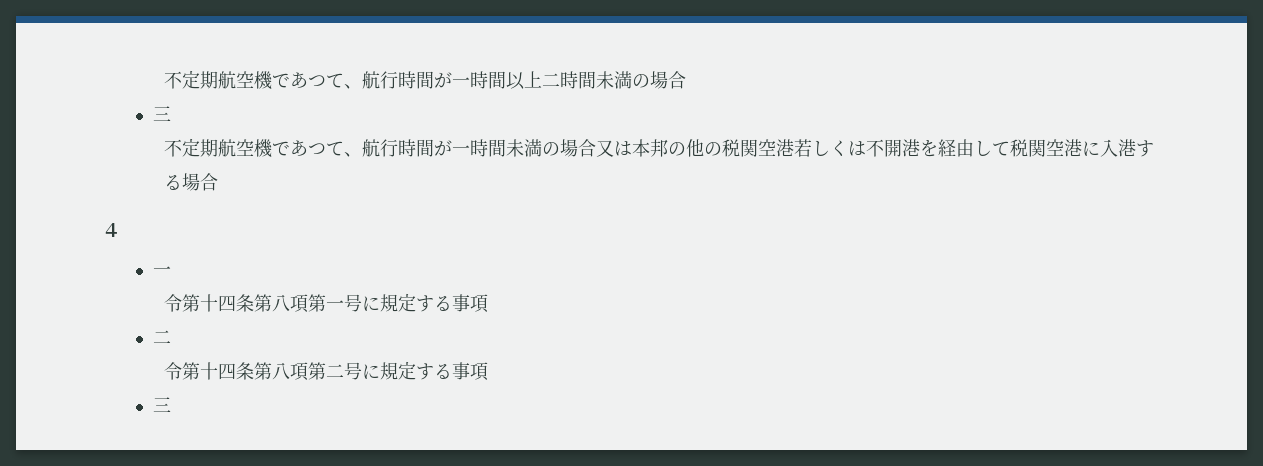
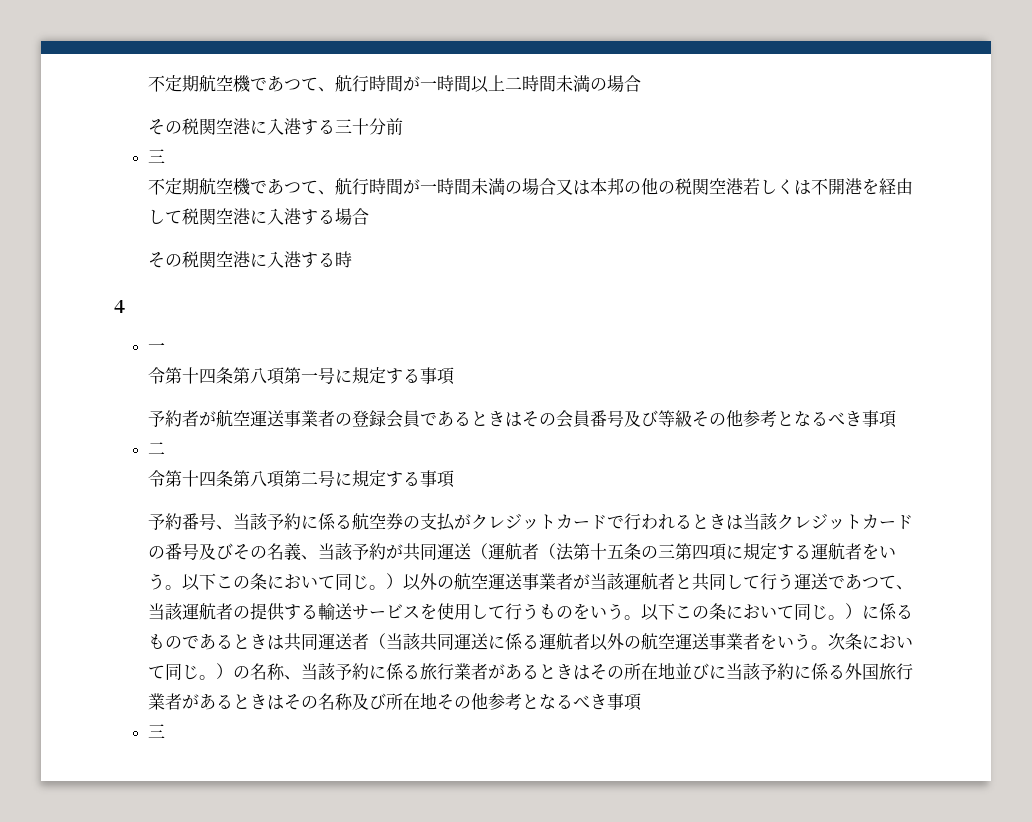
(686, 80) none -> [148,118,404,135] // その税関空港に入港する三十分前
(218, 182) none -> [148,251,353,268] // その税関空港に入港する時
(488, 303) none -> [148,410,897,428] // 予約者が航空運送事業者の登録会員であるときはその会員番号及び等級その他参考となるべき事項
(488, 371) none -> [148,513,914,531] [148,543,897,561] [148,573,914,591] [148,603,914,621] [148,633,914,651] [148,663,914,681] [148,693,642,711] // 予約番号、当該予約に係る航空券の支払がクレジットカードで行われるときは当該クレジットカードの番号及びその名義、当該予約が共同運送（運航者（法第十五条の三第四項に規定する運航者をいう。以下この条において同じ。）以外の航空運送事業者が当該運航者と共同して行う運送であつて、当該運航者の提供する輸送サービスを使用して行うものをいう。以下この条において同じ。）に係るものであるときは共同運送者（当該共同運送に係る運航者以外の航空運送事業者をいう。次条において同じ。）の名称、当該予約に係る旅行業者があるときはその所在地並びに当該予約に係る外国旅行業者があるときはその名称及び所在地その他参考となるべき事項

